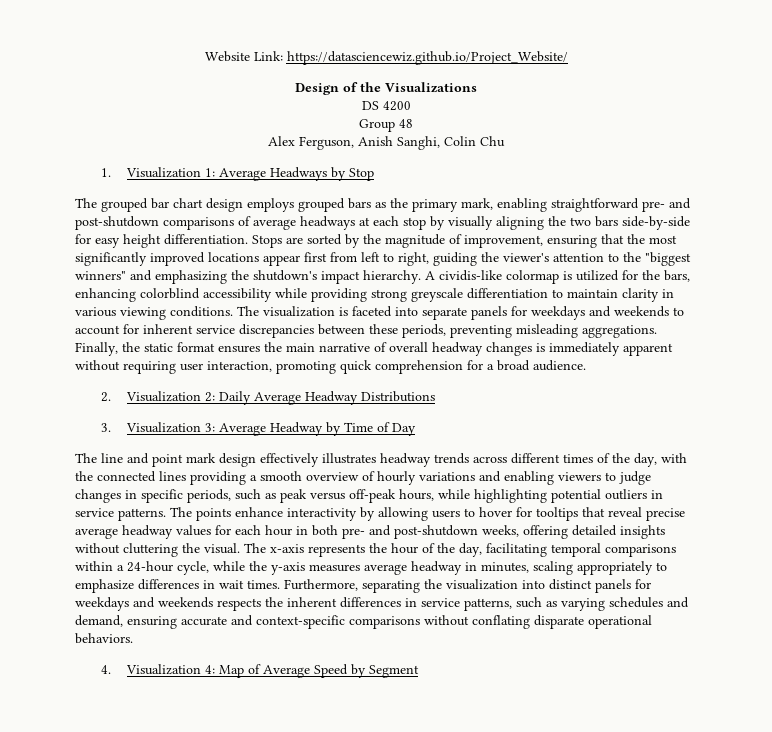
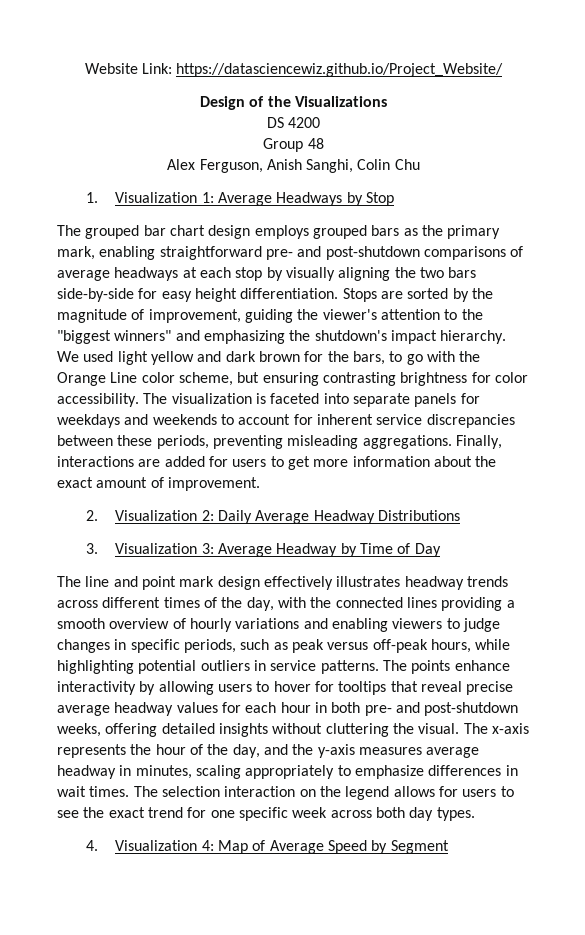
[547,234,677,248] [75,252,429,266] ensuring that the most significantly improved locations appear first from left to right, -> (241, 316) none
[425,270,690,284] [75,288,674,302] [75,306,233,320] A cividis-like colormap is utilized for the bars, enhancing colorblind accessibility while providing strong greyscale differentiation to maintain clarity in various viewing conditions. -> [57,351,481,365] [57,372,528,386] [57,393,139,407] We used light yellow and dark brown for the bars, to go with the Orange Line color scheme, but ensuring contrasting brightness for color accessibility.
[122,342,673,356] [75,360,586,374] the static format ensures the main narrative of overall headway changes is immediately apparent without requiring user interaction, promoting quick comprehension for a broad audience. -> [57,456,497,470] [57,477,260,491] interactions are added for users to get more information about the exact amount of improvement.
[486,543,676,557] [75,561,245,575] facilitating temporal comparisons within a 24-hour cycle, while -> [263,744,288,755] and
[284,579,651,593] [75,597,689,611] [75,615,652,629] [75,633,133,644] Furthermore, separating the visualization into distinct panels for weekdays and weekends respects the inherent differences in service patterns, such as varying schedules and demand, ensuring accurate and context-specific comparisons without conflating disparate operational behaviors. -> [133,786,514,800] [57,807,475,821] The selection interaction on the legend allows for users to see the exact trend for one specific week across both day types.

